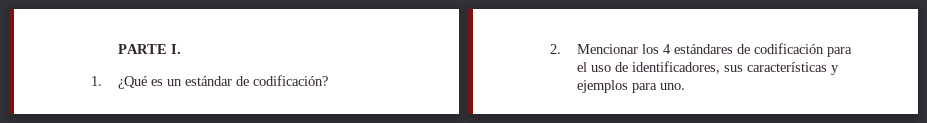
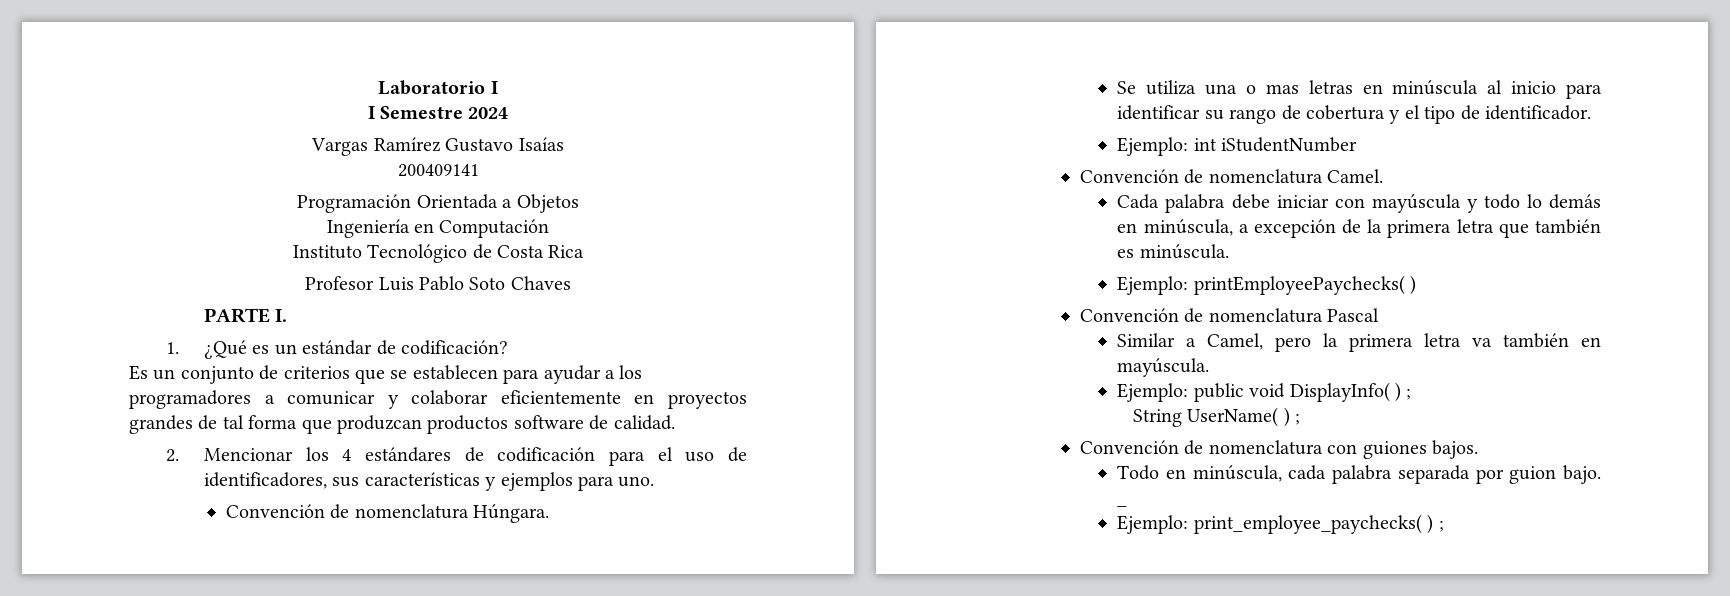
(117, 49) none -> [378,80,498,95] [367,106,509,119] [311,137,564,156] [397,164,479,177] [297,194,579,213] [326,219,550,238] [292,244,585,263] [305,276,571,291] Laboratorio I // I Semestre 2024 // Vargas Ramírez Gustavo Isaías // 200409141 // Programación Orientada a Objetos // Ingeniería en Computación // Instituto Tecnológico de Costa Rica // Profesor Luis Pablo Soto Chaves //
(328, 80) none -> [129,365,643,384] [129,390,747,409] [129,415,675,434] // Es un conjunto de criterios que se establecen para ayudar a los programadores a comunicar y colaborar eficientemente en proyectos grandes de tal forma que produzcan productos software de calidad.
(685, 86) none -> [225,504,550,523] [1117,80,1602,99] [1117,105,1591,124] [1117,137,1358,156] [1079,169,1384,184] [1117,194,1601,213] [1117,219,1601,238] [1117,244,1229,259] [1117,275,1417,295] [1079,308,1380,323] [1117,333,1601,352] [1117,358,1210,377] [1117,382,1412,402] [1132,407,1301,427] [1079,440,1478,459] [1117,465,1601,484] [1117,504,1128,507] [1117,514,1444,534] // Convención de nomenclatura Húngara. // Se utiliza una o mas letras en minúscula al inicio para identificar su rango de cobertura y el tipo de identificador. // Ejemplo: int iStudentNumber // Convención de nomenclatura Camel. // Cada palabra debe iniciar con mayúscula y todo lo demás en minúscula, a excepción de la primera letra que también es minúscula. // Ejemplo: printEmployeePaychecks( ) // Convención de nomenclatura Pascal // Similar a Camel, pero la primera letra va también en mayúscula. // Ejemplo: public void DisplayInfo( ) ; // String UserName( ) ; // Convención de nomenclatura con guiones bajos. // Todo en minúscula, cada palabra separada por guion bajo. _ // Ejemplo: print_employee_paychecks( ) ;

